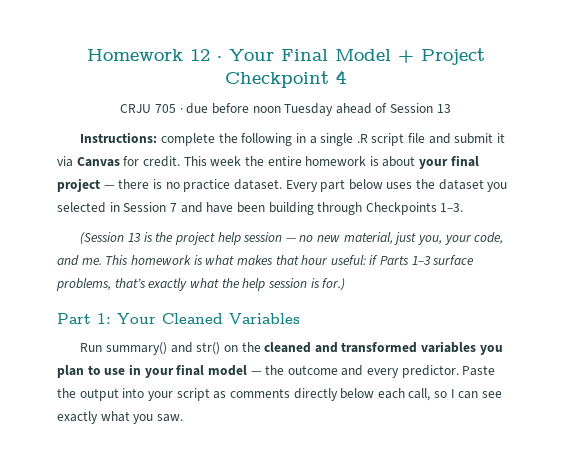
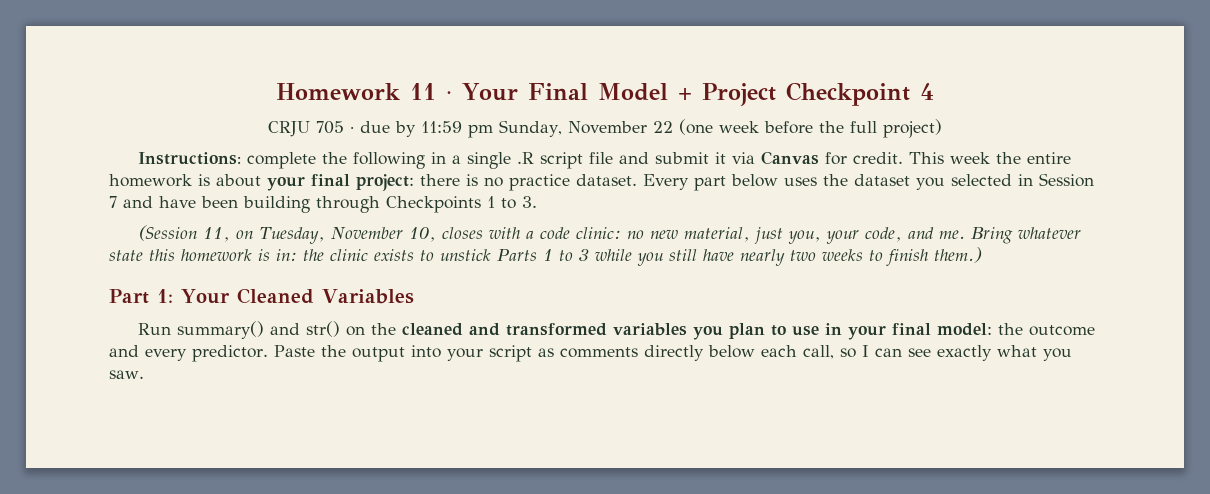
[189,49,210,61] 12 -> [409,83,436,100] 11
[211,103,451,116] before noon Tuesday ahead of Session 13 -> [395,119,942,138] by 11:59 pm Sunday, November 22 (one week before the full project)
[57,178,115,192] project — -> [356,174,414,191] project:
[440,203,464,212] [80,232,296,245] 1–3. // (Session 13 is the project help session — -> [487,196,537,209] [137,225,621,244] 1 to 3. // (Session 11, on Tuesday, November 10, closes with a code clinic:
[105,255,475,265] [56,278,346,291] This homework is what makes that hour useful: if Parts 1–3 surface problems, that’s exactly what the help session is for.) -> [970,227,1081,244] [109,247,982,266] Bring whatever state this homework is in: the clinic exists to unstick Parts 1 to 3 while you still have nearly two weeks to finish them.)
[207,365,262,376] model — -> [936,323,992,336] model:

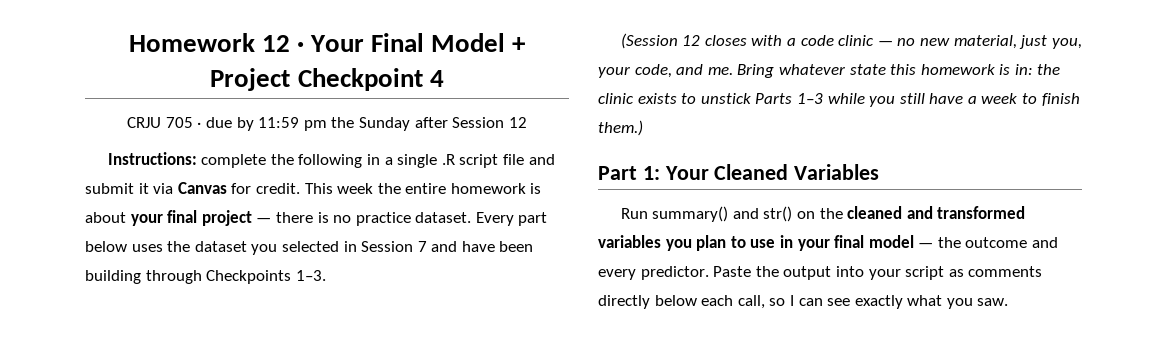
[409,83,436,100] 11 -> [261,35,290,52] 12
[499,119,942,138] Sunday, November 22 (one week before the full project) -> [331,117,527,131] the Sunday after Session 12
[356,174,414,191] project: -> [201,210,272,226] project —
[487,196,537,209] [137,225,436,244] 1 to 3. // (Session 11, on Tuesday, November 10, -> [295,270,326,281] [620,33,701,49] 1–3. // (Session 12
[575,227,621,239] clinic: -> [838,35,893,46] clinic —
[543,249,589,261] 1 to 3 -> [796,93,823,104] 1–3
[740,249,863,266] nearly two weeks -> [967,93,1018,104] a week
[936,323,992,336] model: -> [868,235,934,248] model —

